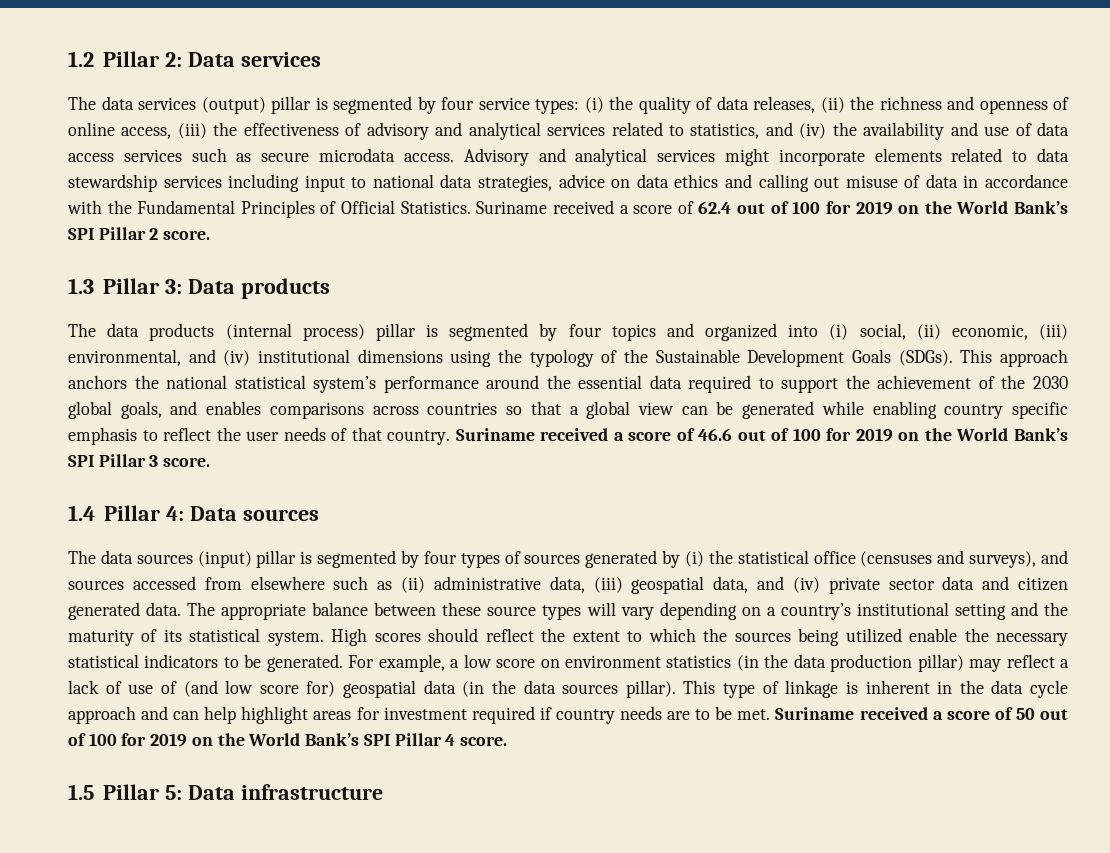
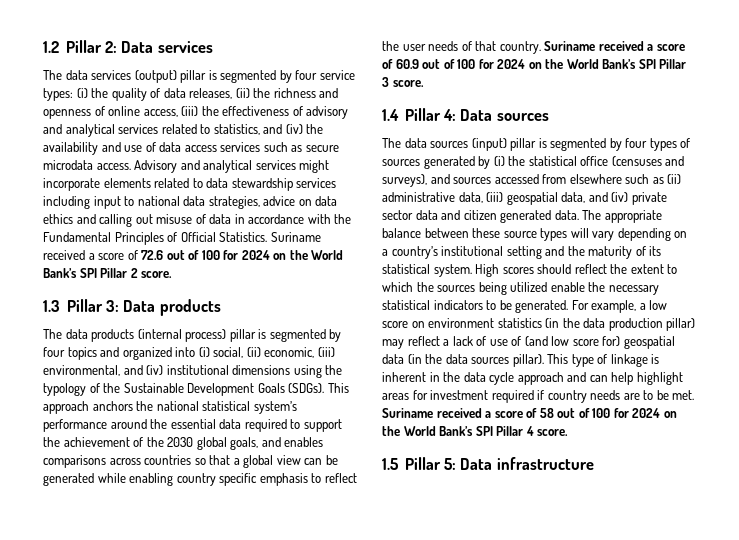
[698,201,893,215] 62.4 out of 100 for 2019 -> [141,250,270,260] 72.6 out of 100 for 2024
[698,428,893,442] 46.6 out of 100 for 2019 -> [395,59,526,69] 60.9 out of 100 for 2024
[1015,708,1069,720] [68,733,188,747] 50 out of 100 for 2019 -> [539,408,661,418] 58 out of 100 for 2024

